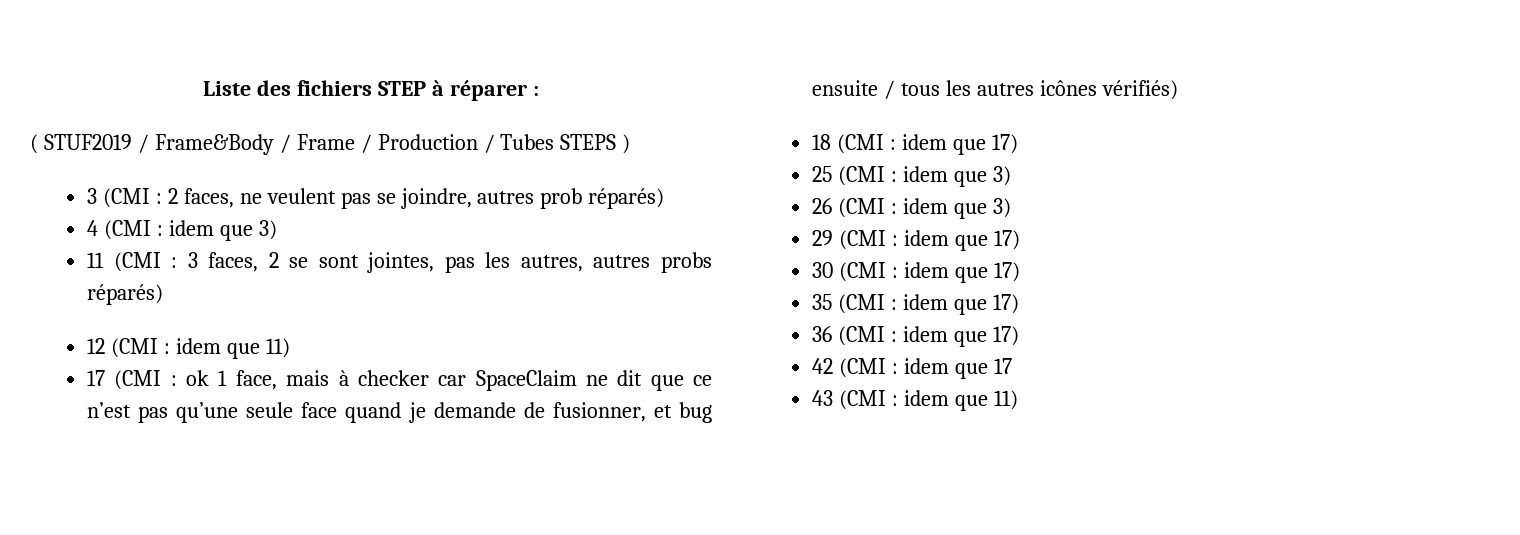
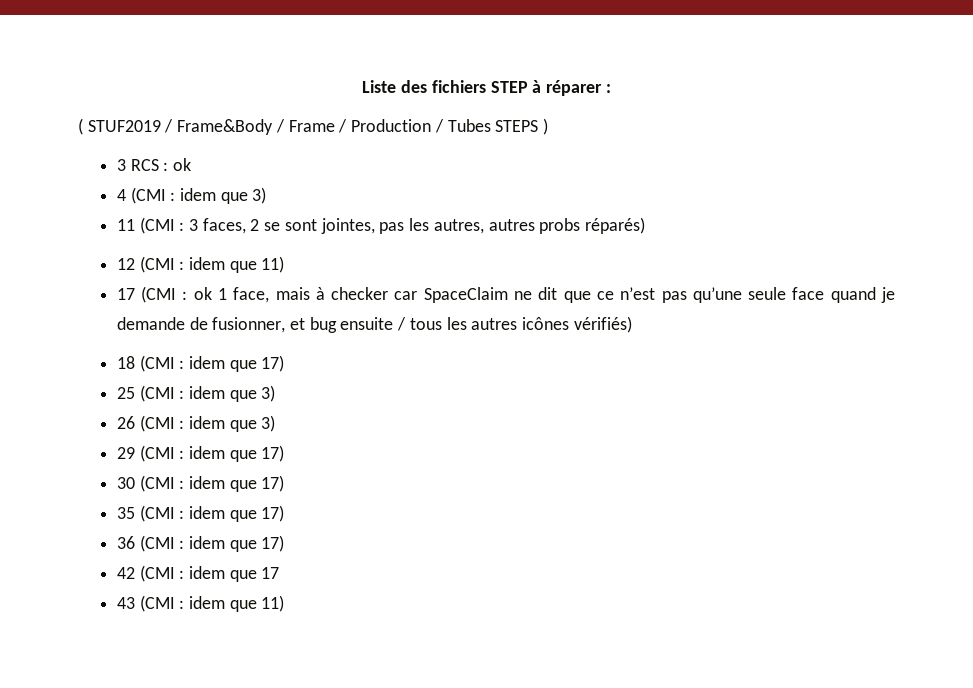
[102,188,665,209] (CMI : 2 faces, ne veulent pas se joindre, autres prob réparés) -> [130,158,192,171] RCS : ok

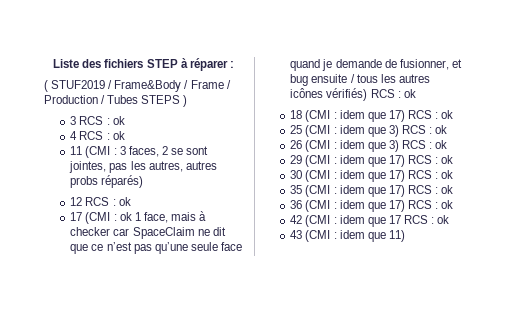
[130,187,267,204] (CMI : idem que 3) -> [79,131,125,140] RCS : ok
[139,256,285,273] (CMI : idem que 11) -> [85,197,131,206] RCS : ok
(632, 324) none -> [370,89,416,98] RCS : ok
(285, 363) none -> [407,110,454,119] RCS : ok
(276, 393) none -> [401,125,448,134] RCS : ok
(276, 423) none -> [401,140,448,149] RCS : ok
(285, 453) none -> [407,155,454,164] RCS : ok
(285, 483) none -> [407,170,454,179] RCS : ok
(285, 513) none -> [407,185,454,194] RCS : ok
(285, 543) none -> [407,200,454,209] RCS : ok
(280, 573) none -> [403,215,450,224] RCS : ok

